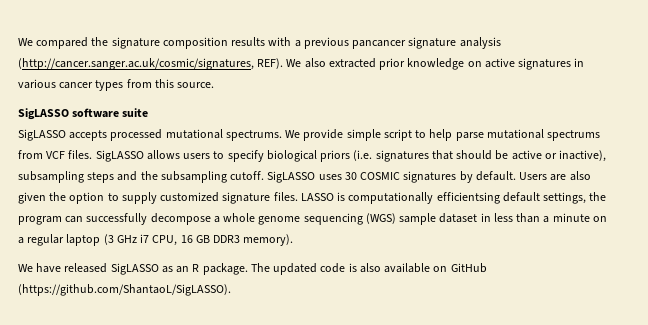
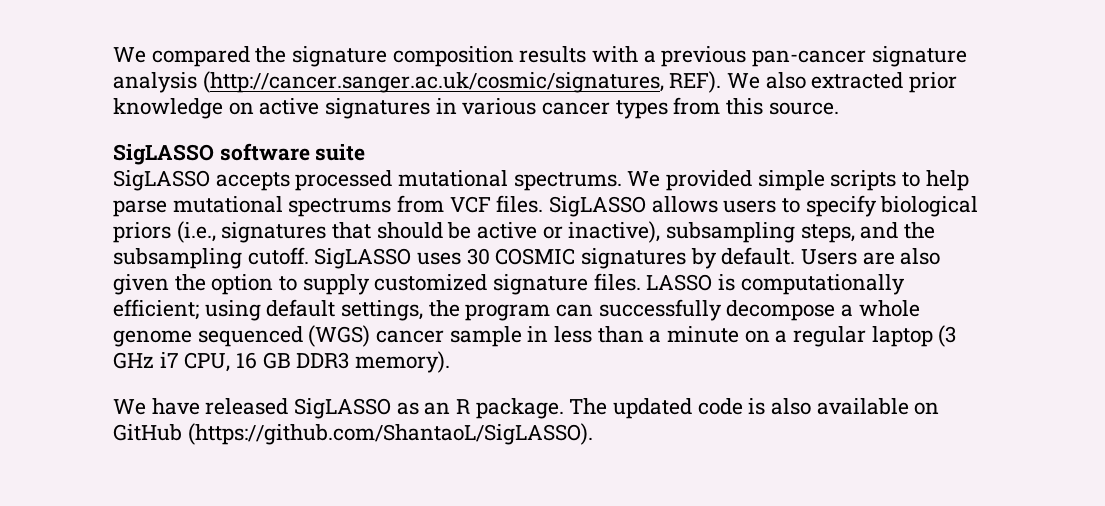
[352,40,407,49] pancancer -> [752,50,867,67] pan-cancer
[303,129,412,141] provide simple script -> [666,170,897,191] provided simple scripts
[353,150,373,161] (i.e. -> [176,221,216,243] (i.e.,
[87,172,115,183] steps -> [800,224,855,243] steps,
[436,192,500,204] efficientsing -> [113,299,261,321] efficient; using
[303,213,478,225] sequencing (WGS) sample dataset -> [197,325,522,347] sequenced (WGS) cancer sample

